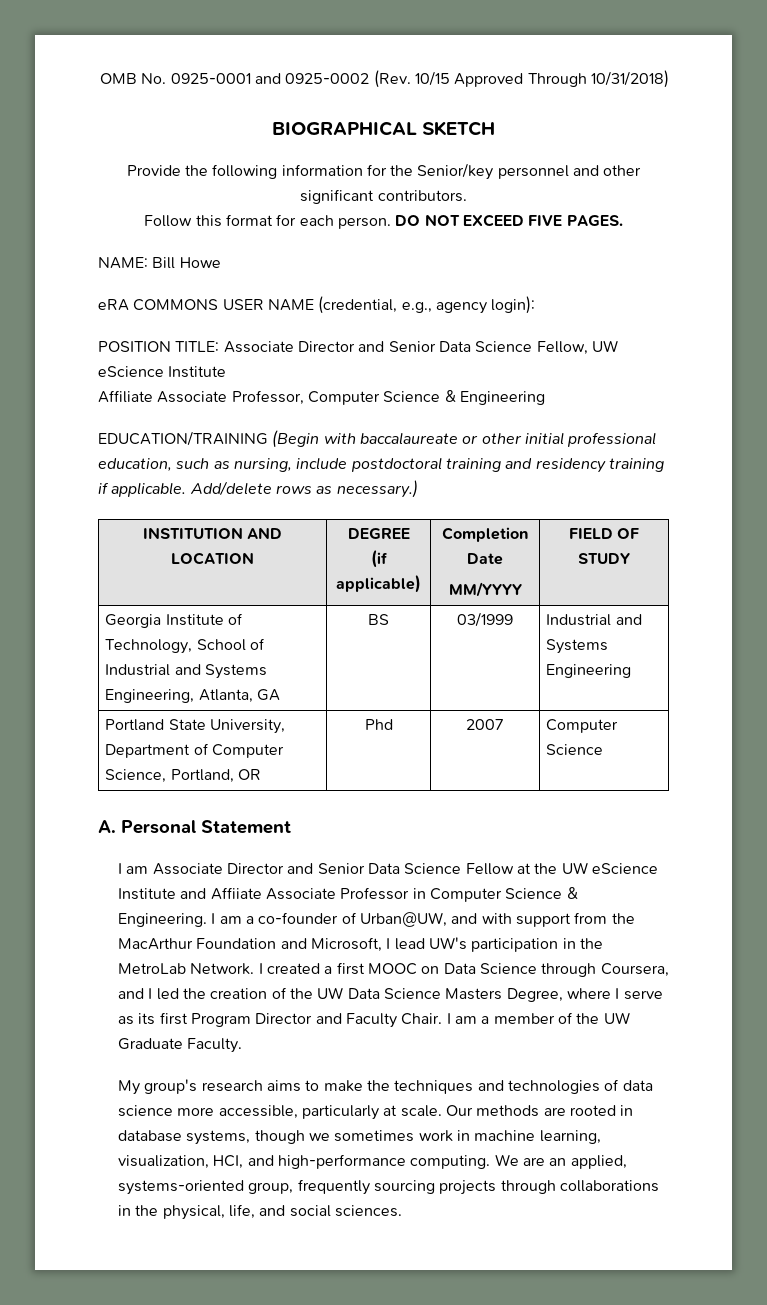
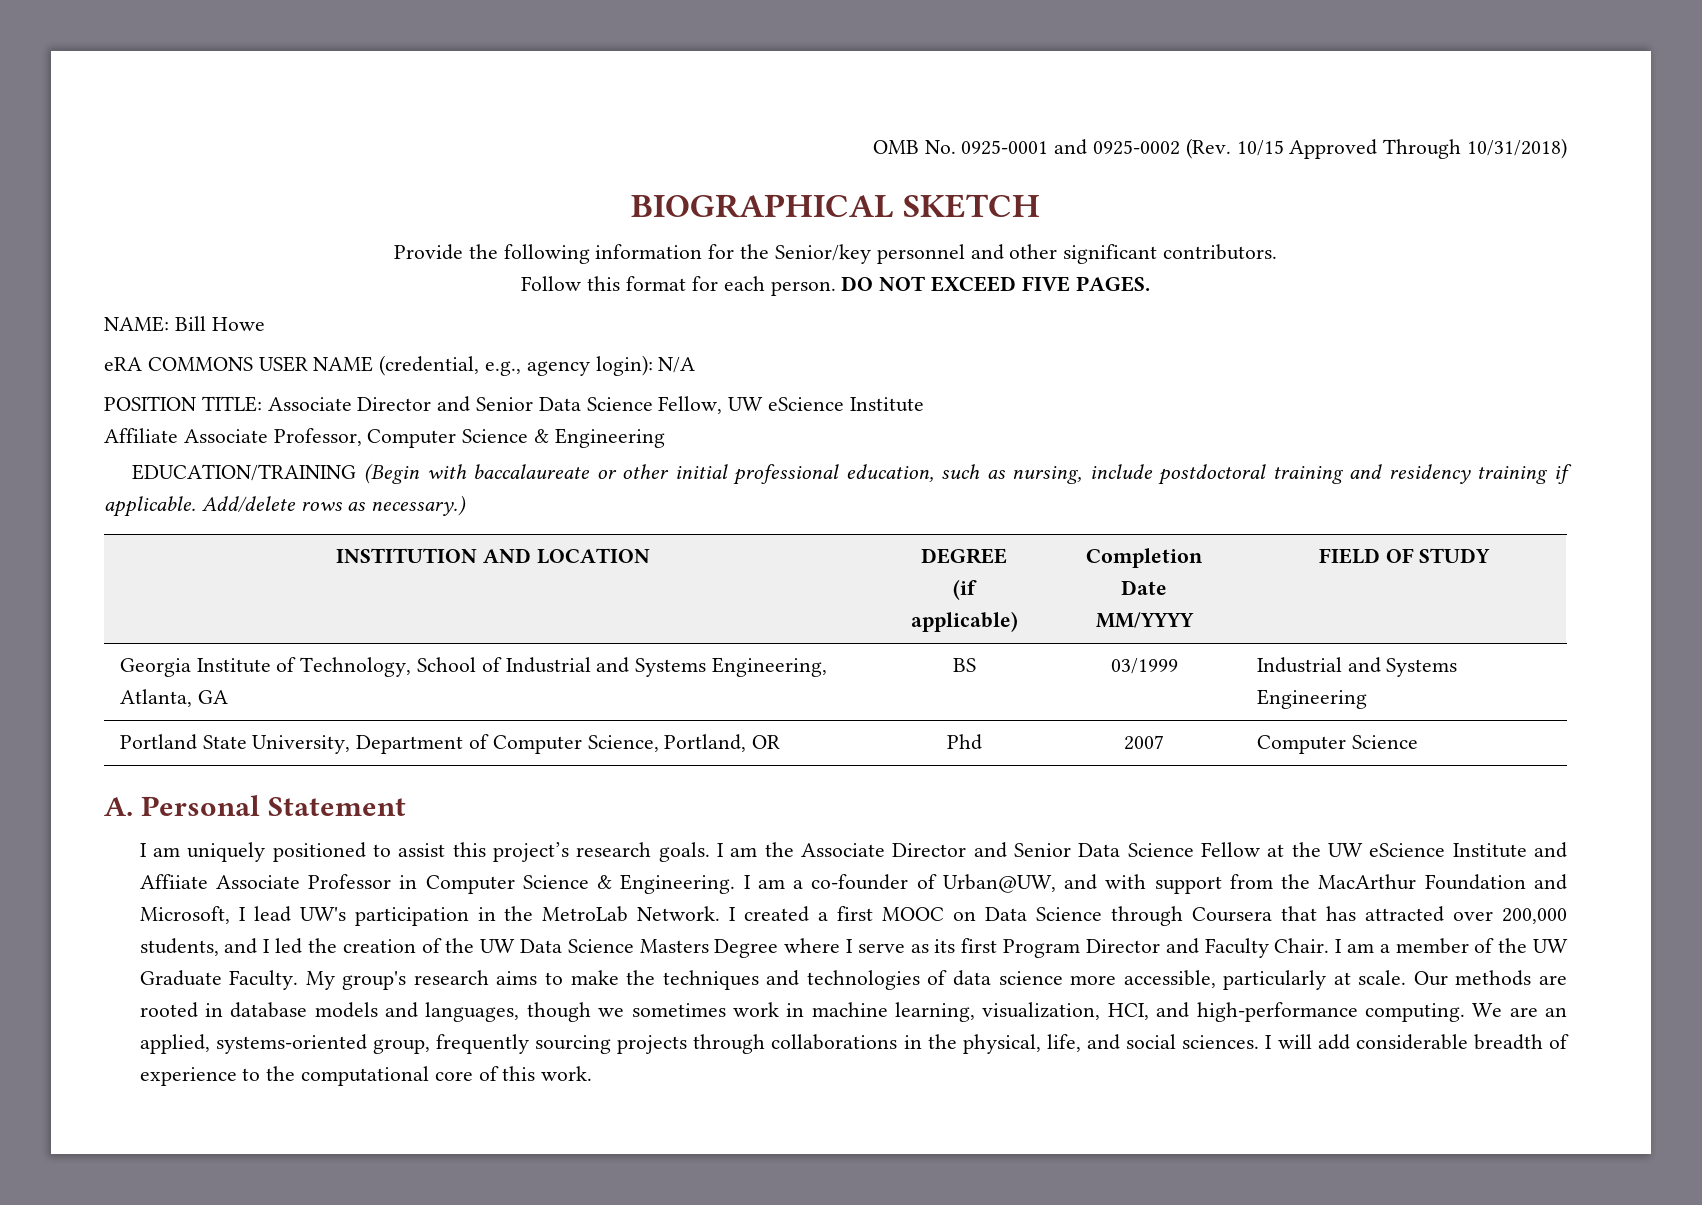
(536, 305) none -> [658,357,696,373] N/A
(149, 870) none -> [187,842,794,862] uniquely positioned to assist this project’s research goals. I am the
[600,963,669,977] Coursera, -> [1192,906,1567,924] [139,938,219,956] Coursera that has attracted over 200,000 students,
[506,988,563,1002] Degree, -> [714,939,779,958] Degree
(243, 1045) // -> (299, 980) none
[186,1130,251,1145] systems, -> [314,1002,520,1022] models and languages,
(402, 1211) none -> [1265,1034,1569,1050] [139,1066,593,1086] I will add considerable breadth of experience to the computational core of this work.

